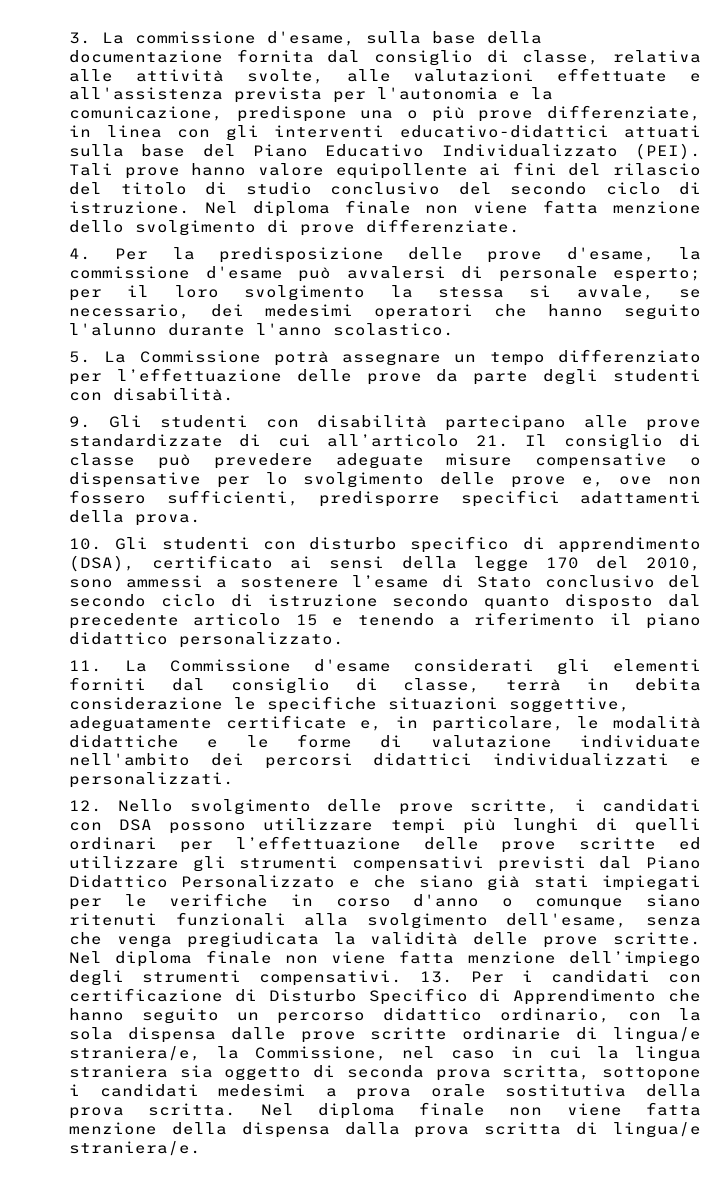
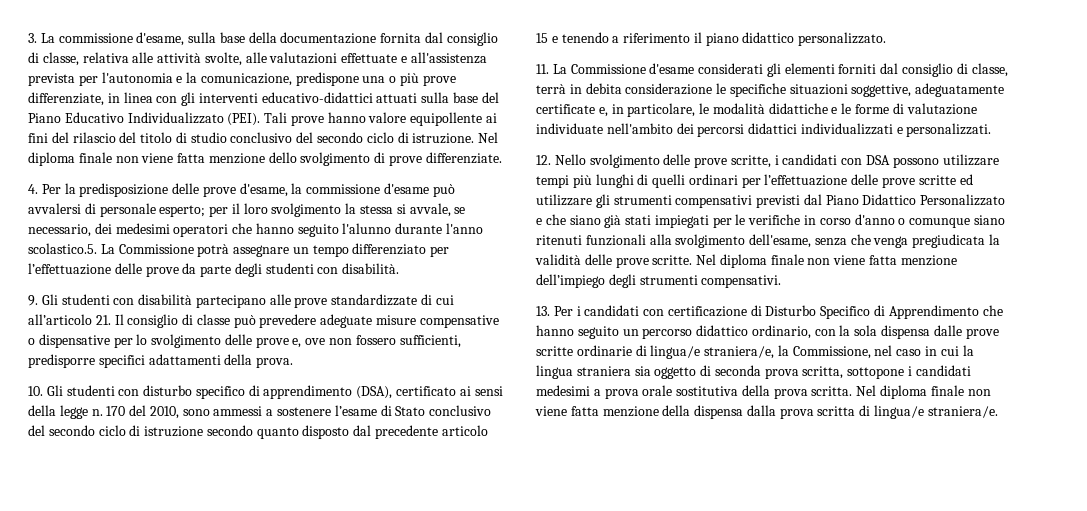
[333,323,454,336] [69,351,91,363] scolastico. // 5. -> [28,243,97,254] scolastico.5.
(529, 564) none -> [91,409,103,416] n.
(402, 978) none -> (782, 281) //

